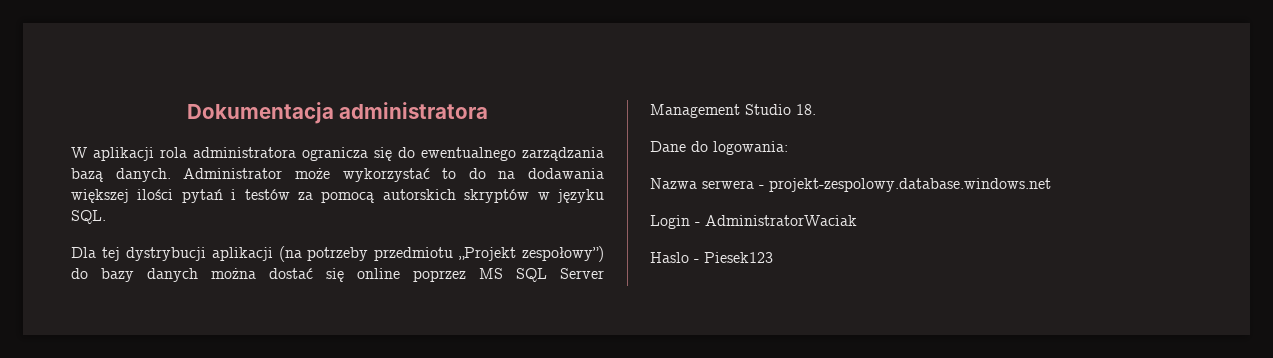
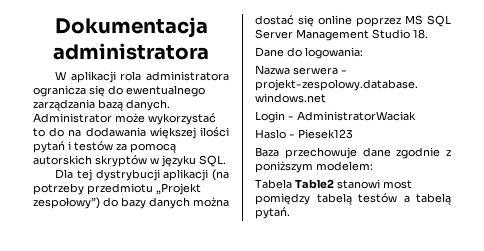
(773, 257) none -> [255,147,451,159] [255,161,373,173] [255,179,412,189] [255,193,451,205] [255,207,290,219] // Baza przechowuje dane zgodnie z poniższym modelem: // Tabela Table2 stanowi most pomiędzy tabelą testów a tabelą pytań.

